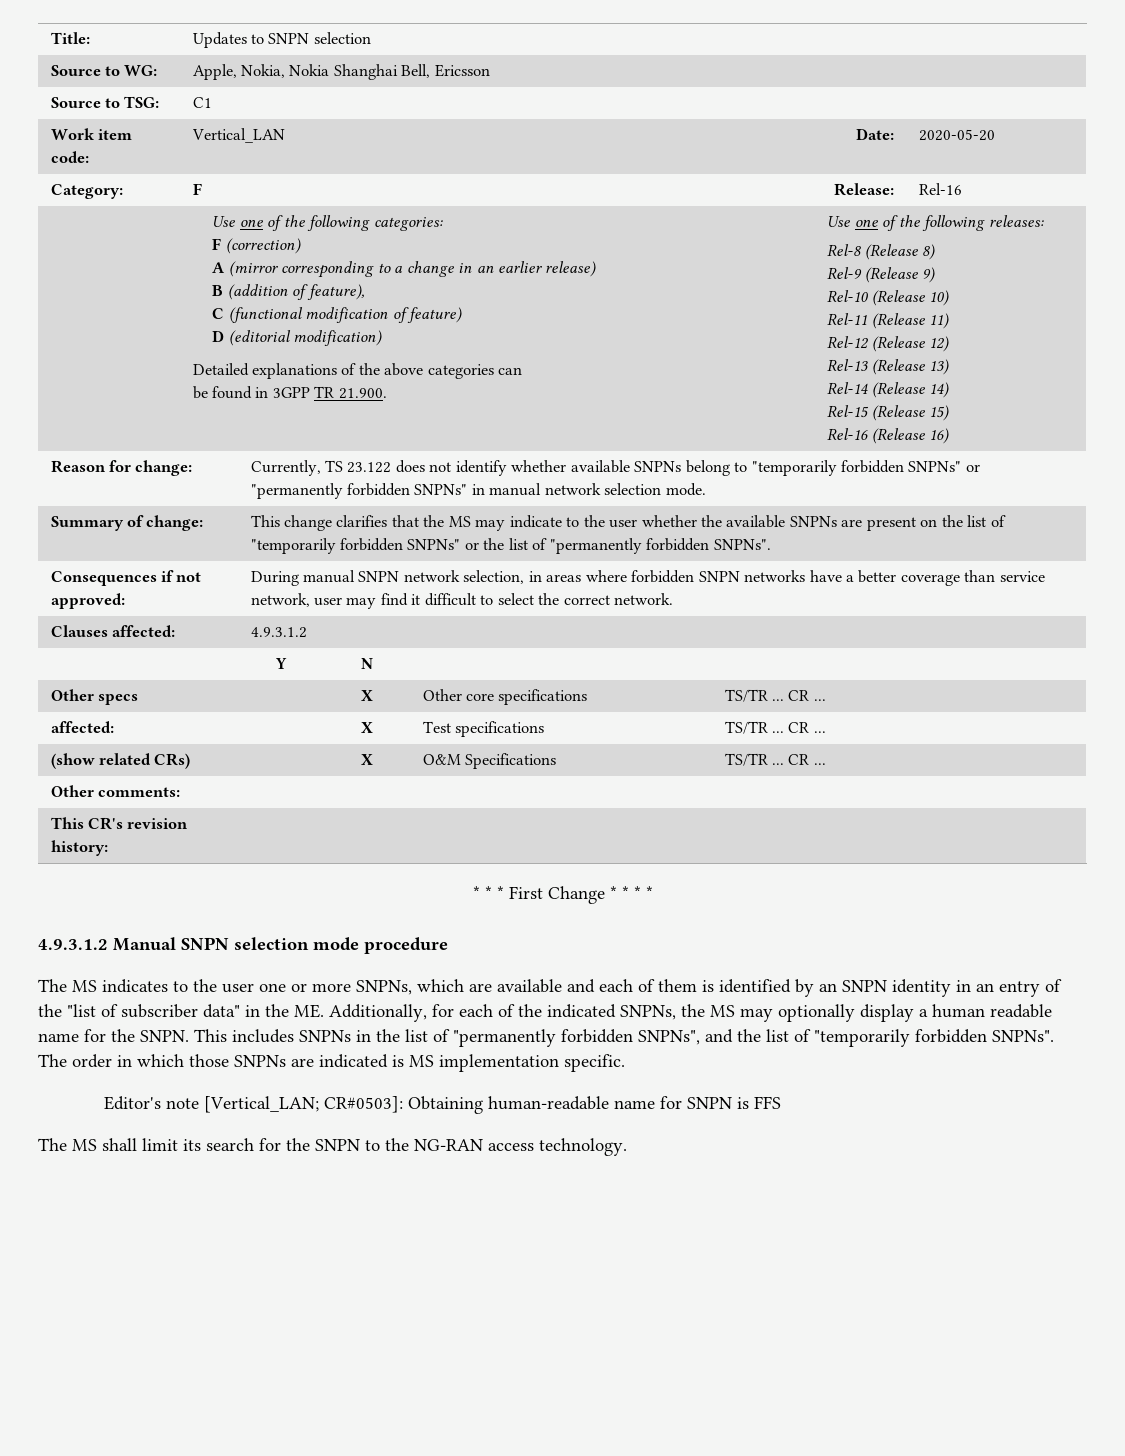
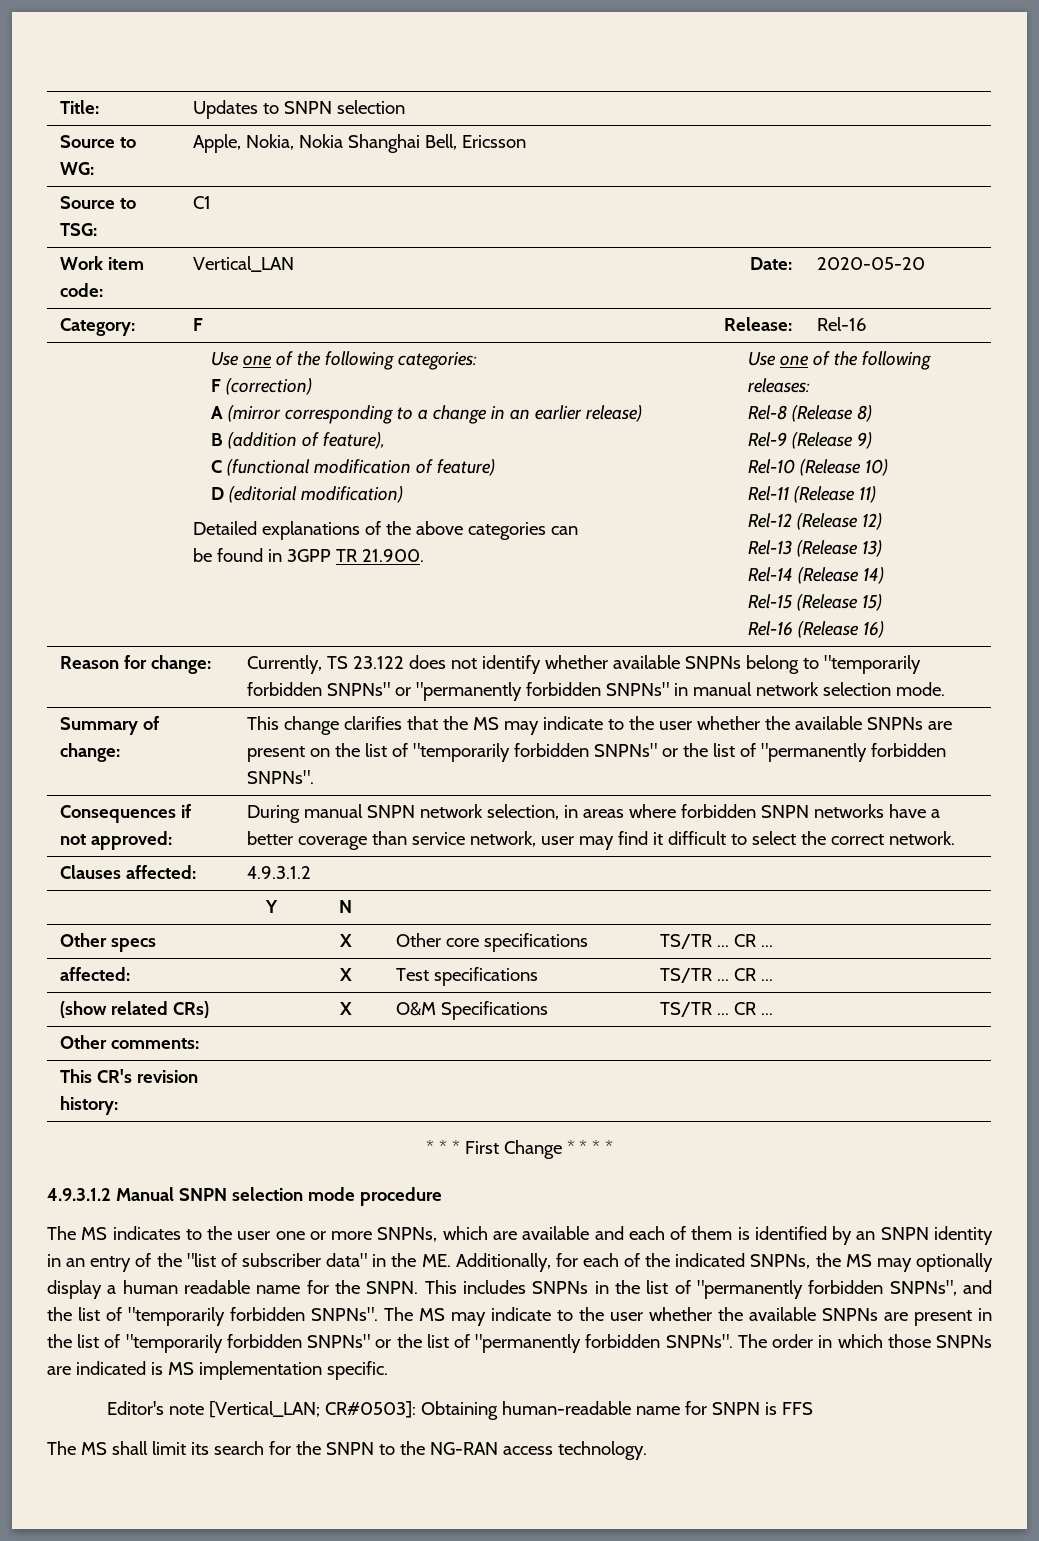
(67, 1060) none -> [419,1307,992,1326] [47,1334,767,1353] MS may indicate to the user whether the available SNPNs are present in the list of "temporarily forbidden SNPNs" or the list of "permanently forbidden SNPNs". The

